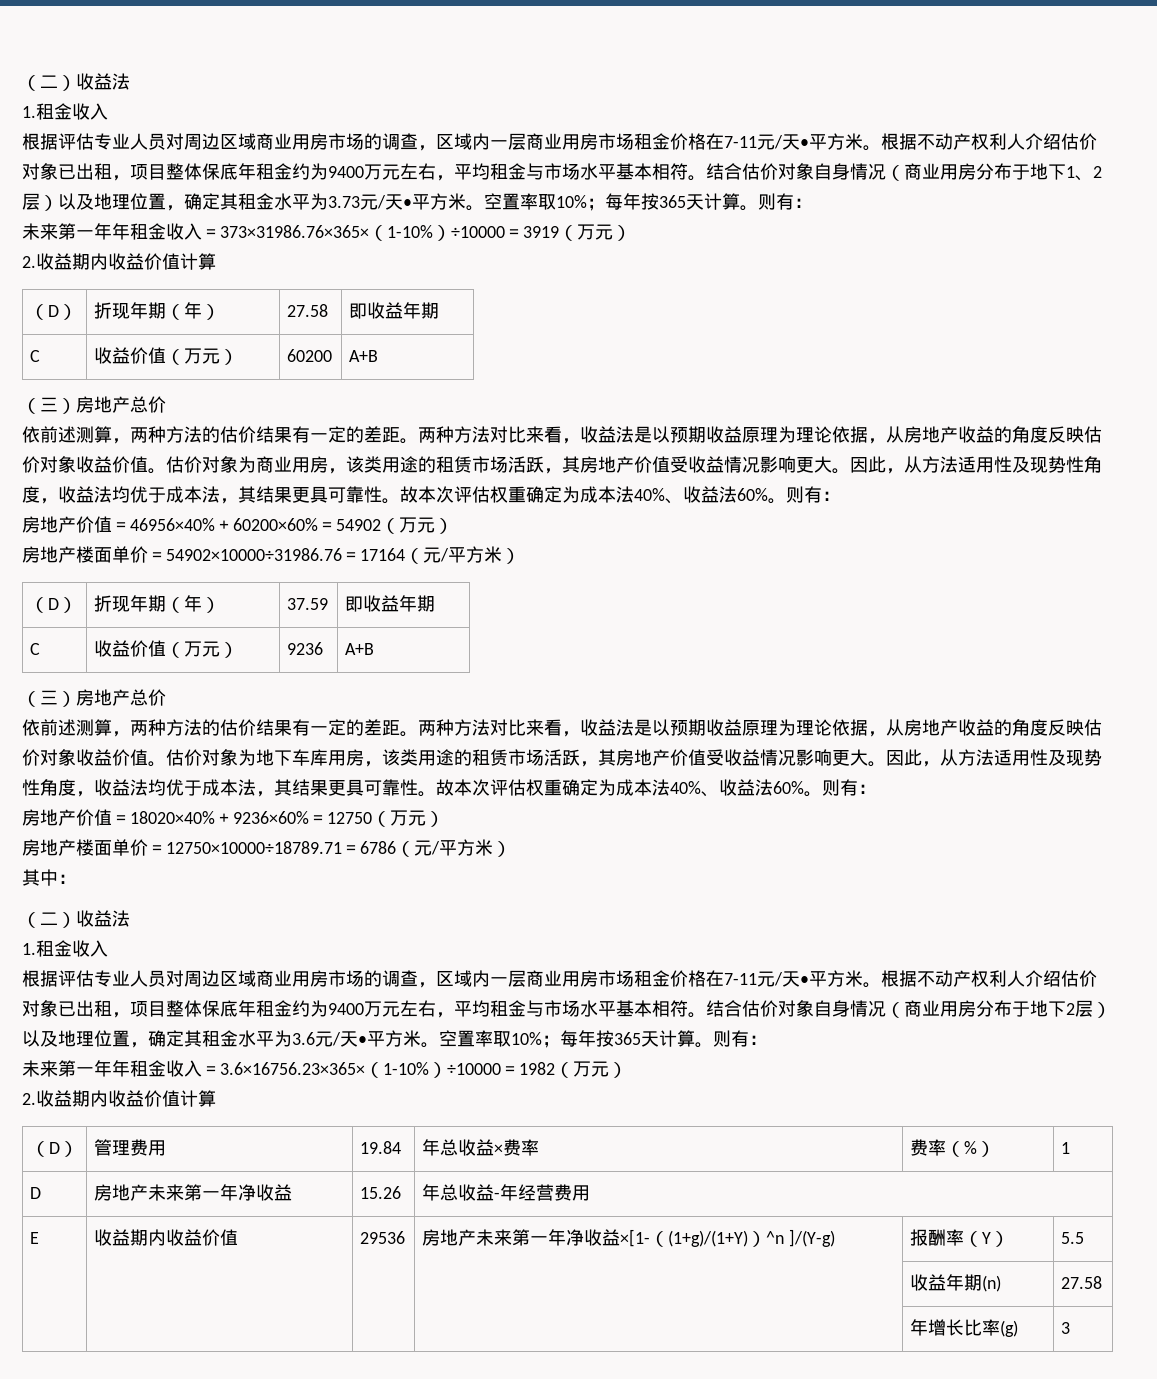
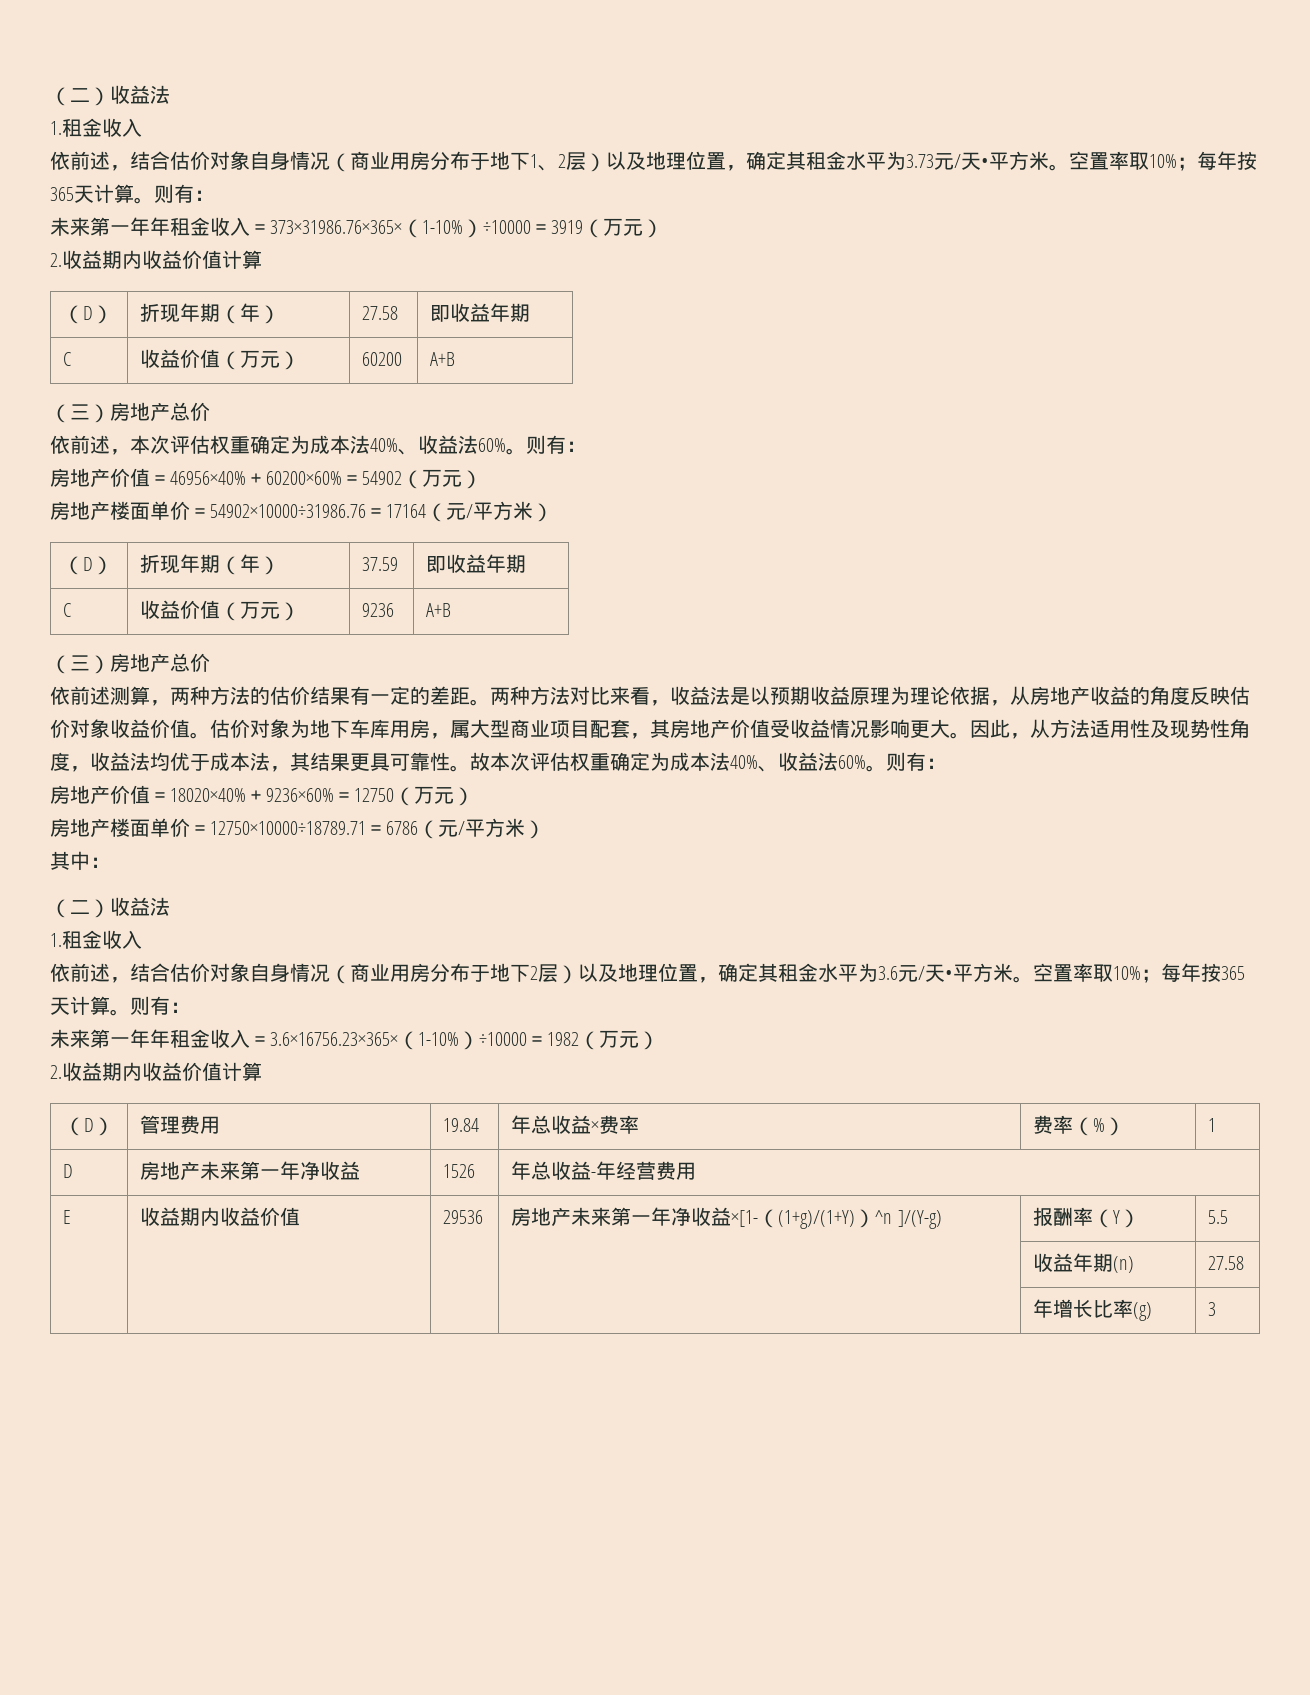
[22,73,130,91] [22,103,108,120] [22,133,1097,151] [22,163,706,181] （二）收益法 // 1.租金收入 // 根据评估专业人员对周边区域商业用房市场的调查，区域内一层商业用房市场租金价格在7-11元/天•平方米。根据不动产权利人介绍估价对象已出租，项目整体保底年租金约为9400万元左右，平均租金与市场水平基本相符。 -> [50,85,170,106] [50,118,142,137] [50,151,130,171] （二）收益法 // 1.租金收入 // 依前述，
[76,426,1102,444] [22,456,1102,474] [22,486,418,504] 测算，两种方法的估价结果有一定的差距。两种方法对比来看，收益法是以预期收益原理为理论依据，从房地产收益的角度反映估价对象收益价值。估价对象为商业用房，该类用途的租赁市场活跃，其房地产价值受收益情况影响更大。因此，从方法适用性及现势性角度，收益法均优于成本法，其结果更具可靠性。故 -> [110,449,130,455] ，
[382,749,580,766] 该类用途的租赁市场活跃 -> [450,719,630,738] 属大型商业项目配套
[22,970,1097,988] [22,1000,706,1018] 根据评估专业人员对周边区域商业用房市场的调查，区域内一层商业用房市场租金价格在7-11元/天•平方米。根据不动产权利人介绍估价对象已出租，项目整体保底年租金约为9400万元左右，平均租金与市场水平基本相符。 -> [50,963,130,983] 依前述，
[360,1186,402,1199] 15.26 -> [443,1164,476,1178] 1526

